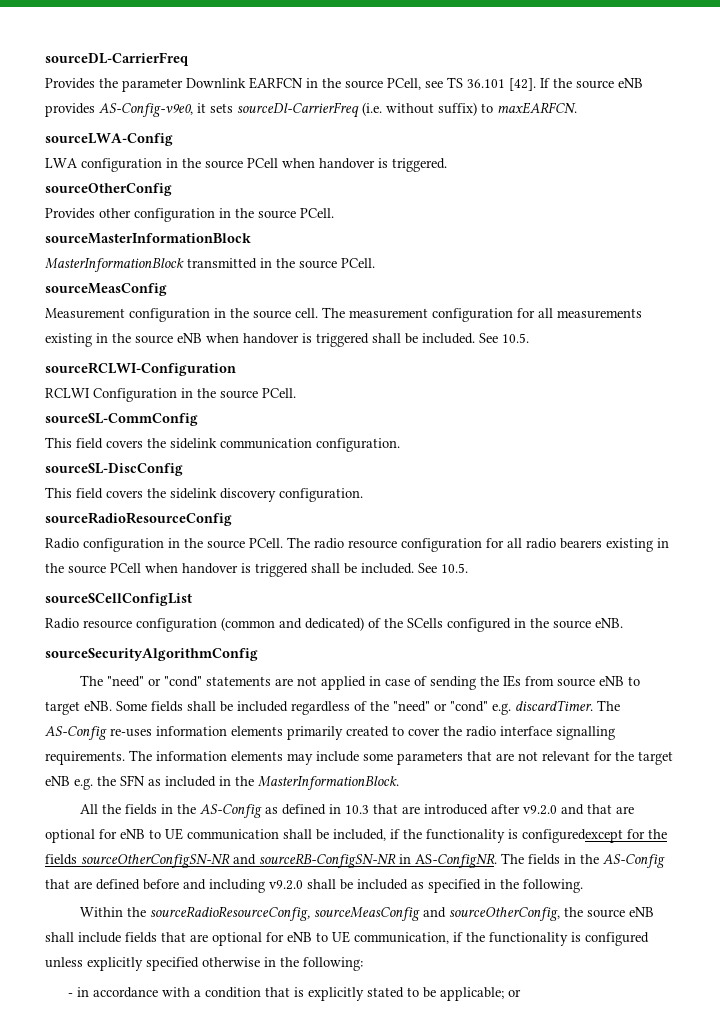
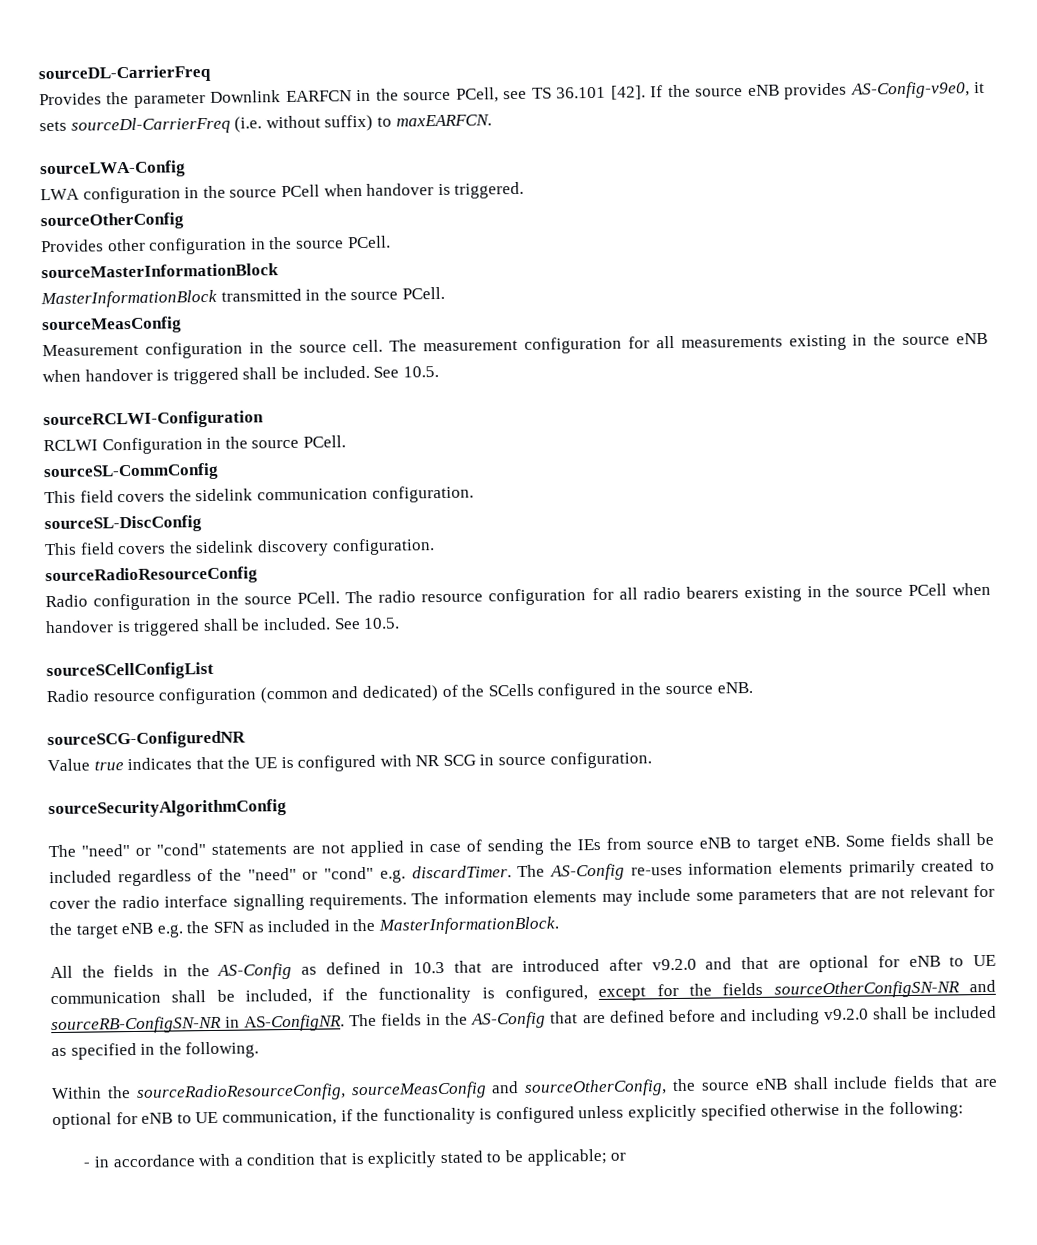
(623, 623) none -> [47,730,246,750] [47,751,652,772] // sourceSCG-ConfiguredNR // Value true indicates that the UE is configured with NR SCG in source configuration.
[522,829,623,843] configuredexcept -> [504,985,647,1003] configured, except

